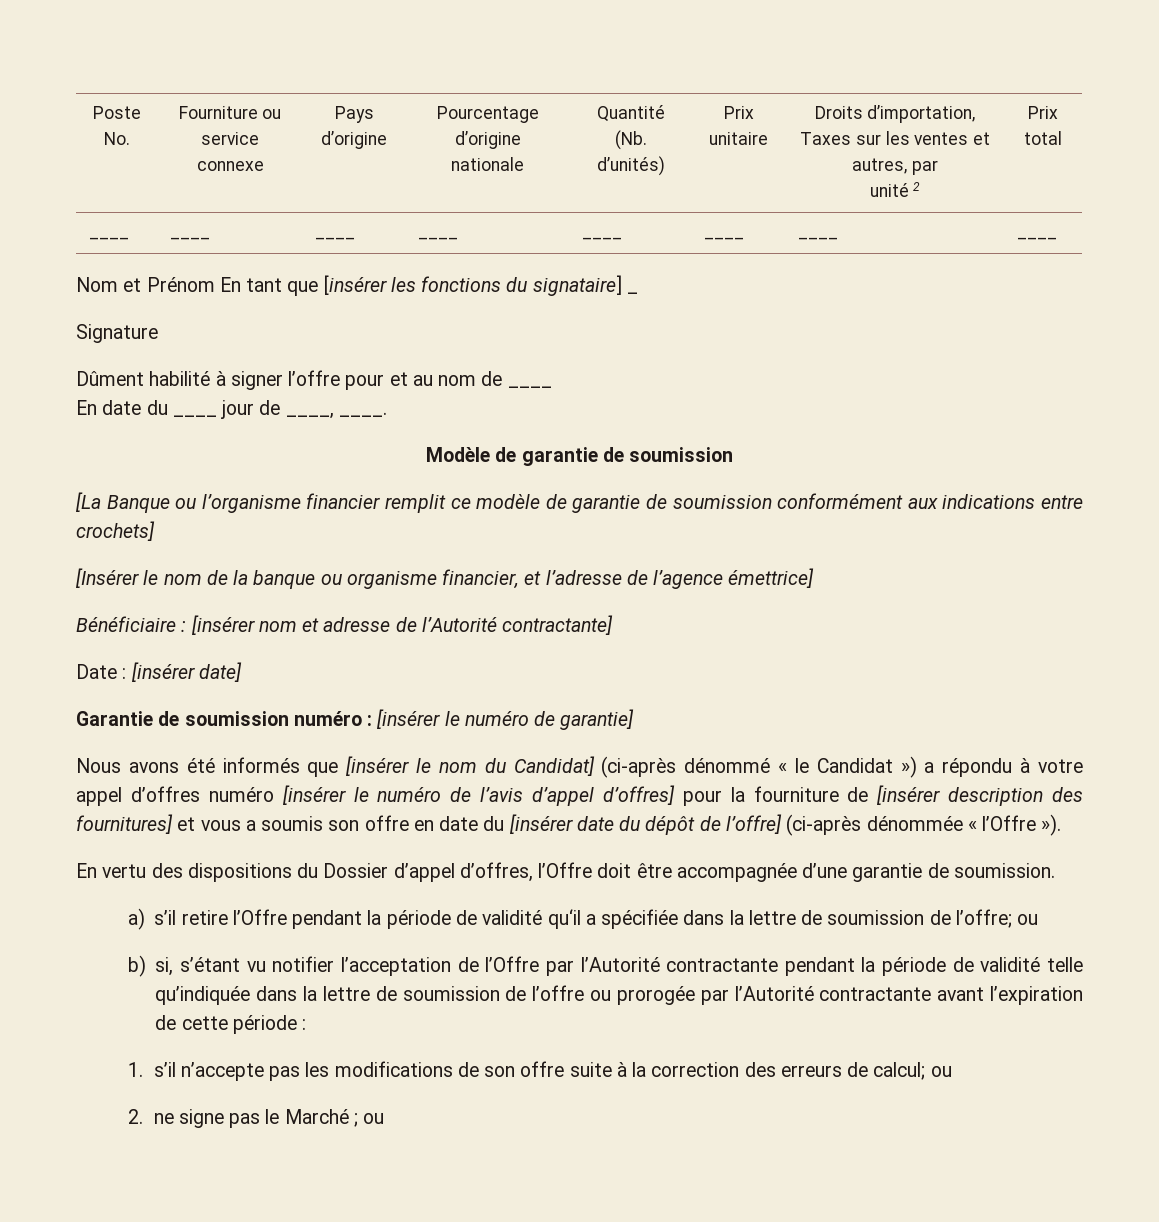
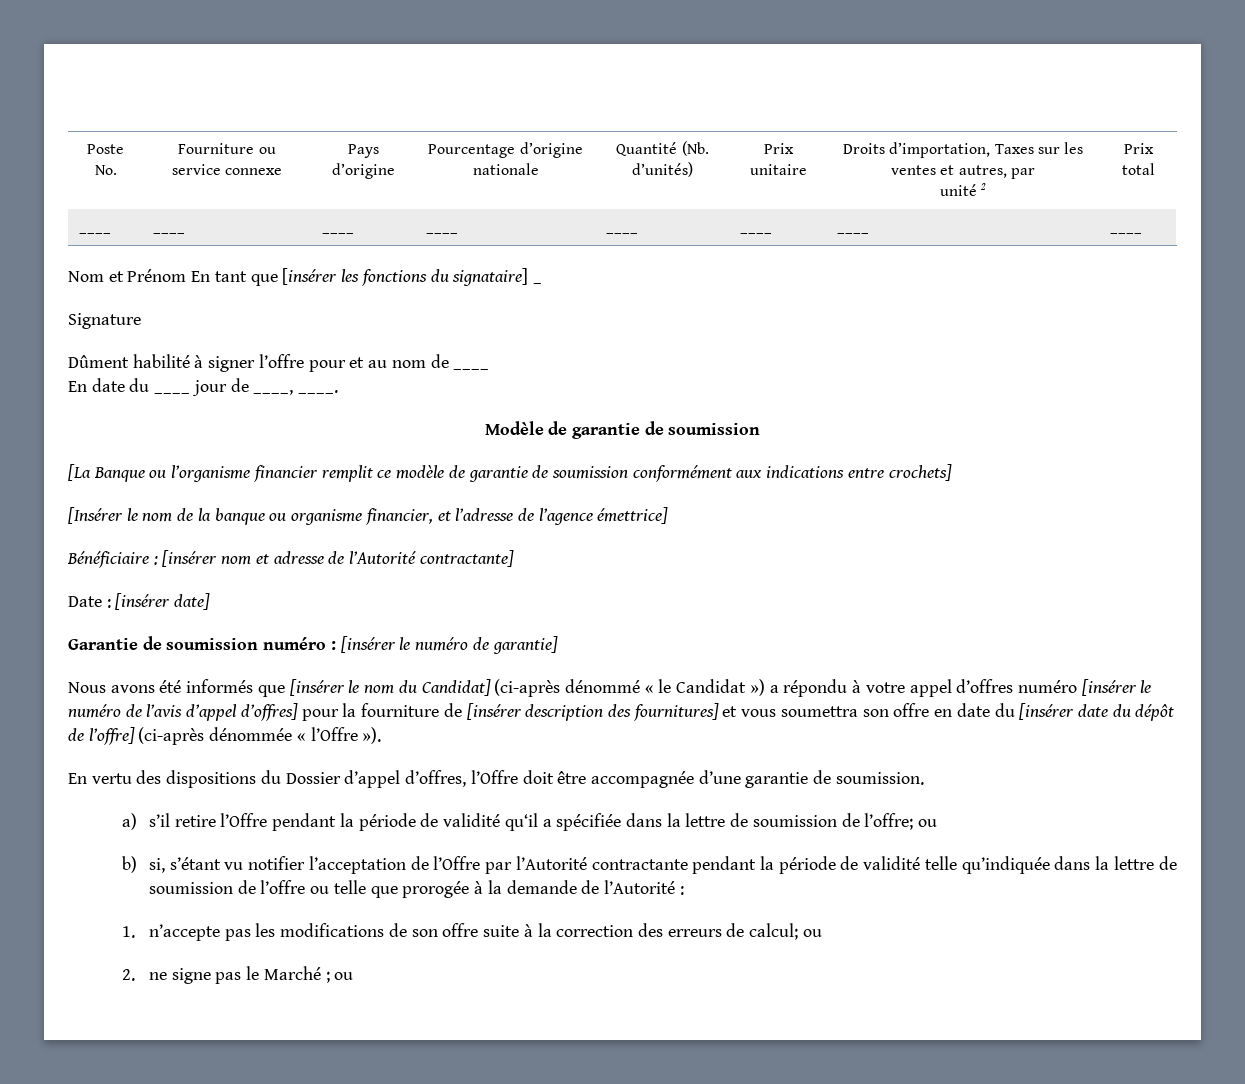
[245,816,324,831] a soumis -> [780,706,858,717] soumettra
[616,986,1083,1005] [155,1015,297,1034] prorogée par l’Autorité contractante avant l’expiration de cette période -> [333,880,675,898] telle que prorogée à la demande de l’Autorité
[153,1062,176,1077] s’il -> (136, 932) none

